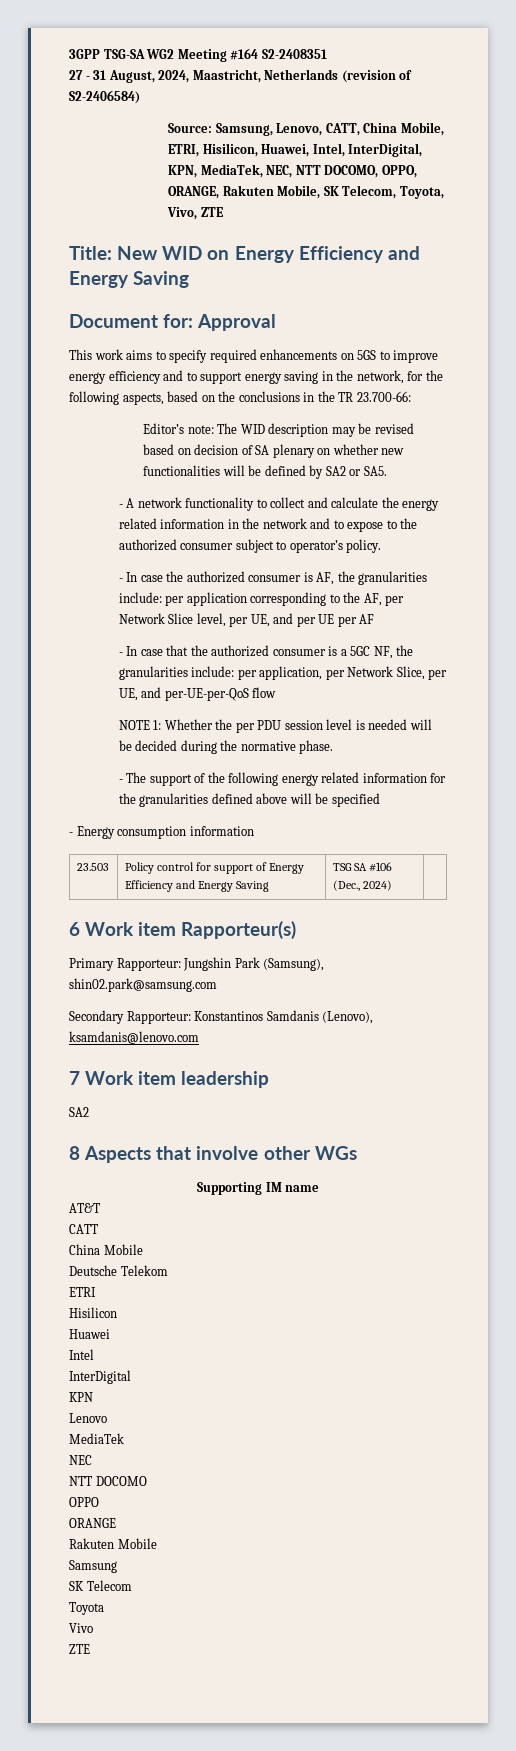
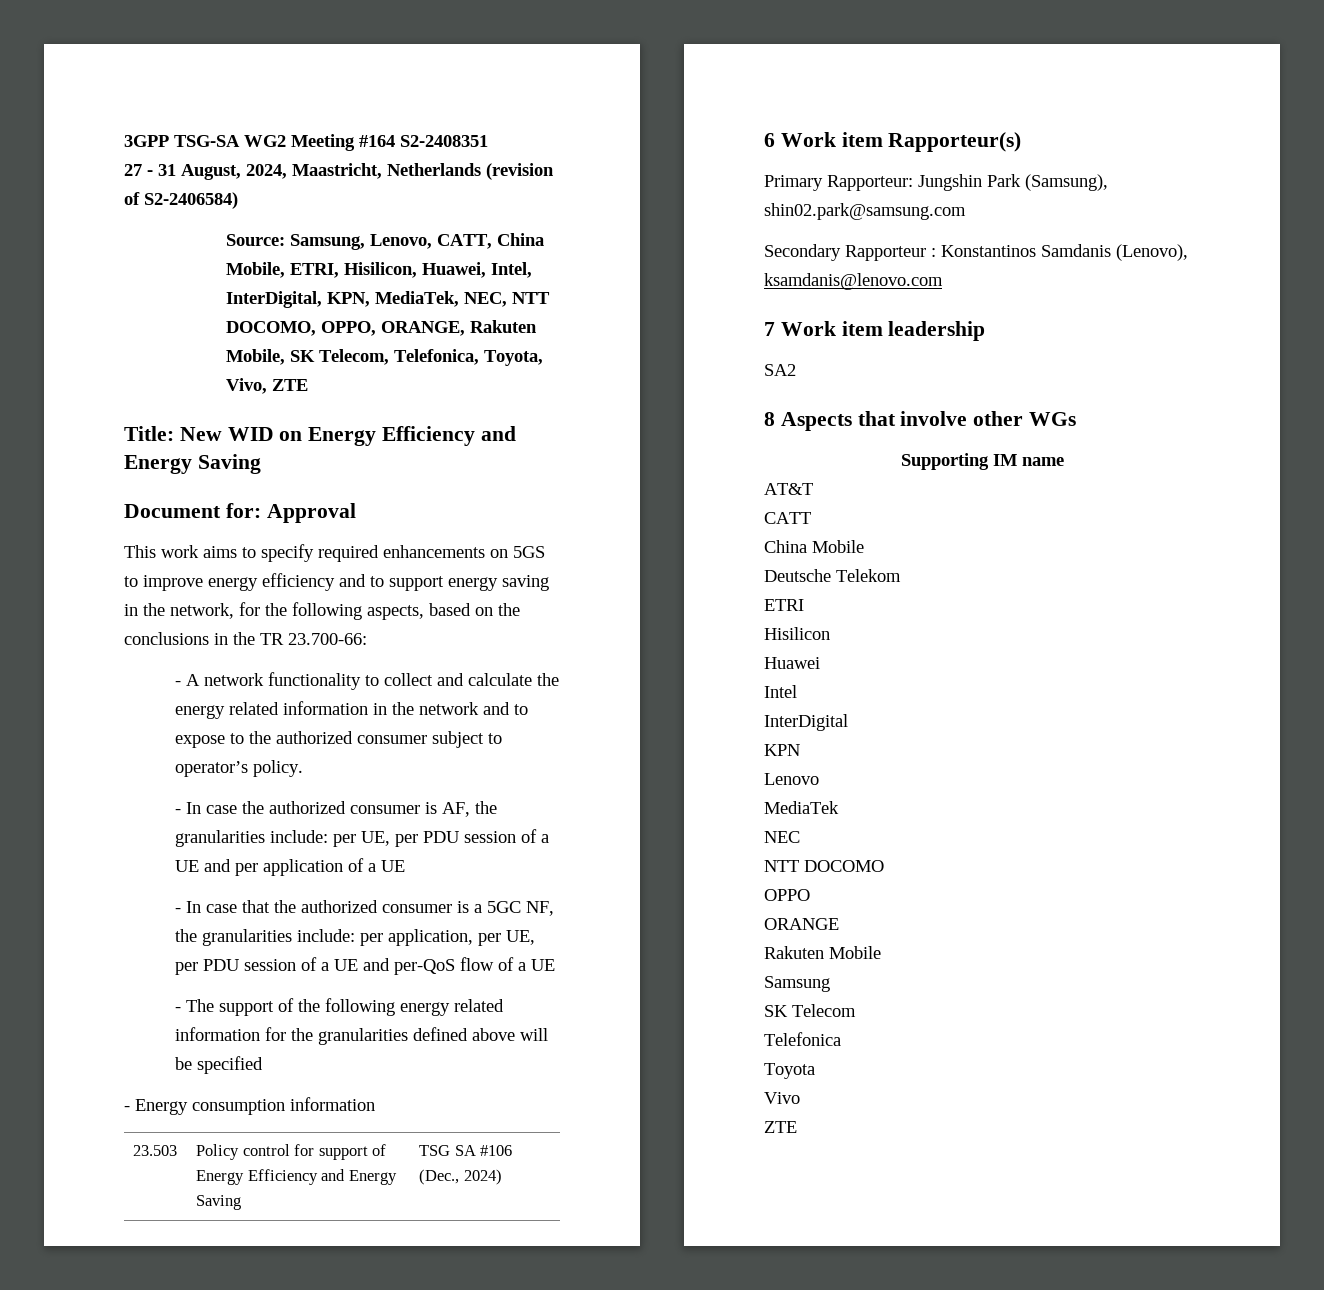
(397, 192) none -> [394,349,480,365] Telefonica,
[143,423,414,437] [143,444,405,458] [143,465,387,479] // Editor’s note: The WID description may be revised based on decision of SA plenary on whether new functionalities will be defined by SA2 or SA5. -> (367, 639) none
[186,592,405,606] [118,613,375,627] application corresponding to the AF, per Network Slice level, per UE, and per UE per AF -> [361,829,550,847] [175,858,406,876] UE, per PDU session of a UE and per application of a UE
[347,666,448,680] [118,687,277,701] [118,719,432,733] [118,740,334,754] Network Slice, per UE, and per-UE-per-QoS flow // NOTE 1: Whether the per PDU session level is needed will be decided during the normative phase. -> [506,930,536,945] [175,957,556,975] UE, per PDU session of a UE and per-QoS flow of a UE
[126,1011,191,1024] Rapporteur: -> [845,245,936,261] Rapporteur :
(132, 1585) none -> [764,1032,841,1046] // Telefonica

